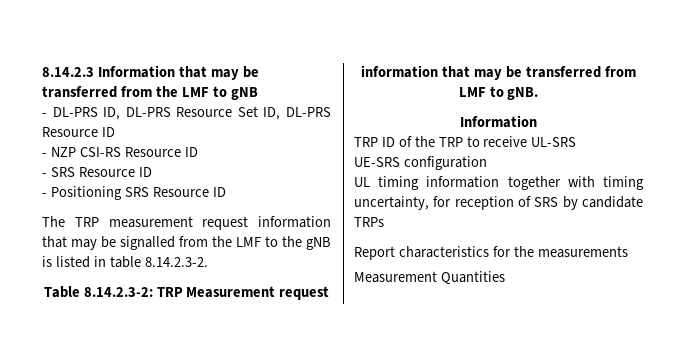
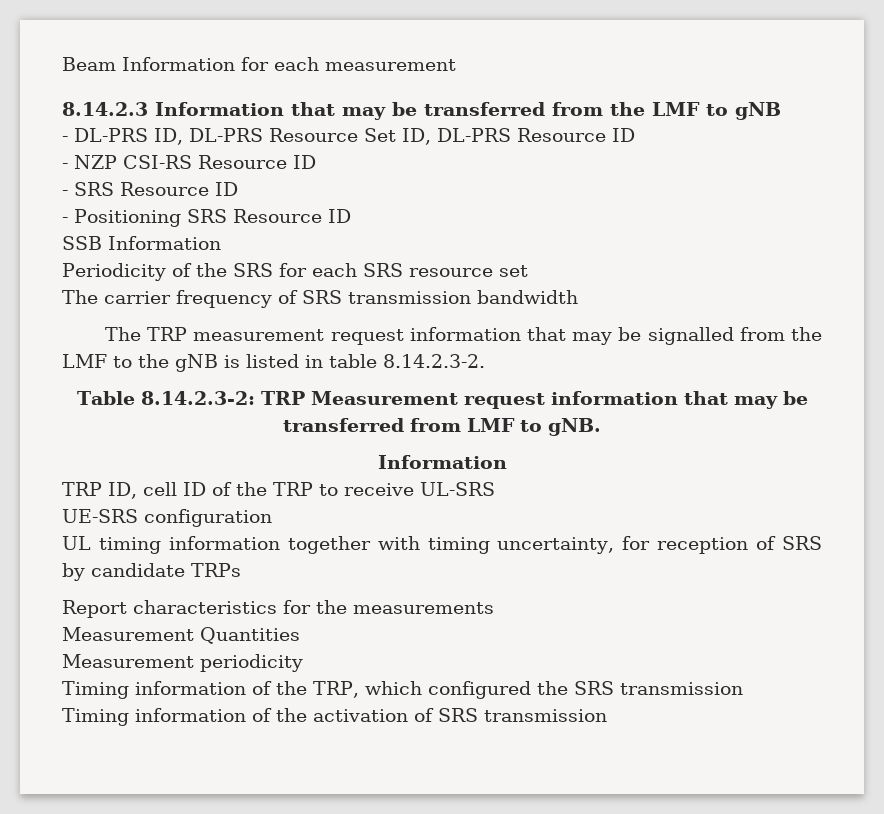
(42, 72) none -> [62,57,456,71] Beam Information for each measurement //
(226, 192) none -> [62,236,221,250] [62,263,528,281] [62,290,578,308] // SSB Information // Periodicity of the SRS for each SRS resource set // The carrier frequency of SRS transmission bandwidth
(378, 142) none -> [108,482,177,499] ID, cell
(505, 278) none -> [62,654,303,672] [62,681,743,699] [62,708,607,726] // Measurement periodicity // Timing information of the TRP, which configured the SRS transmission // Timing information of the activation of SRS transmission

